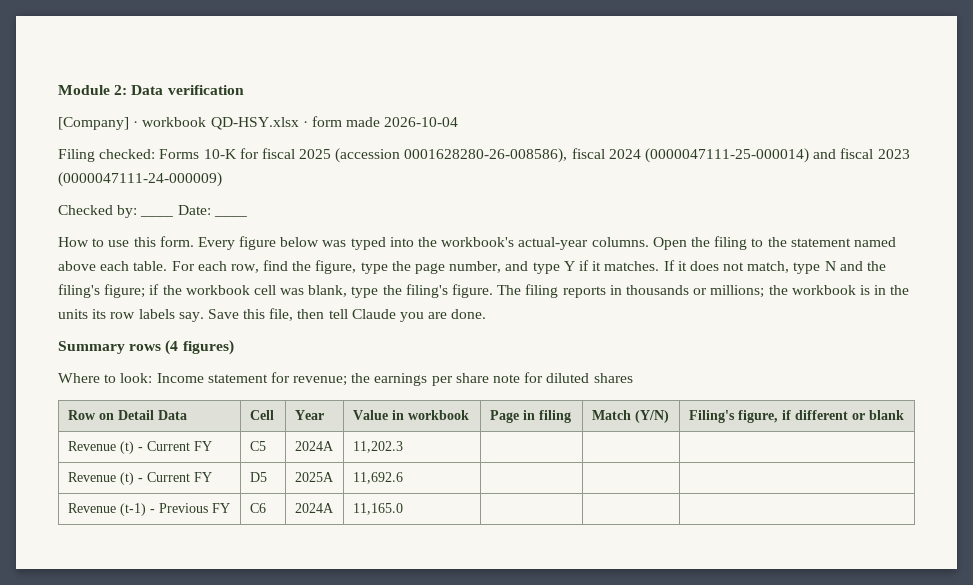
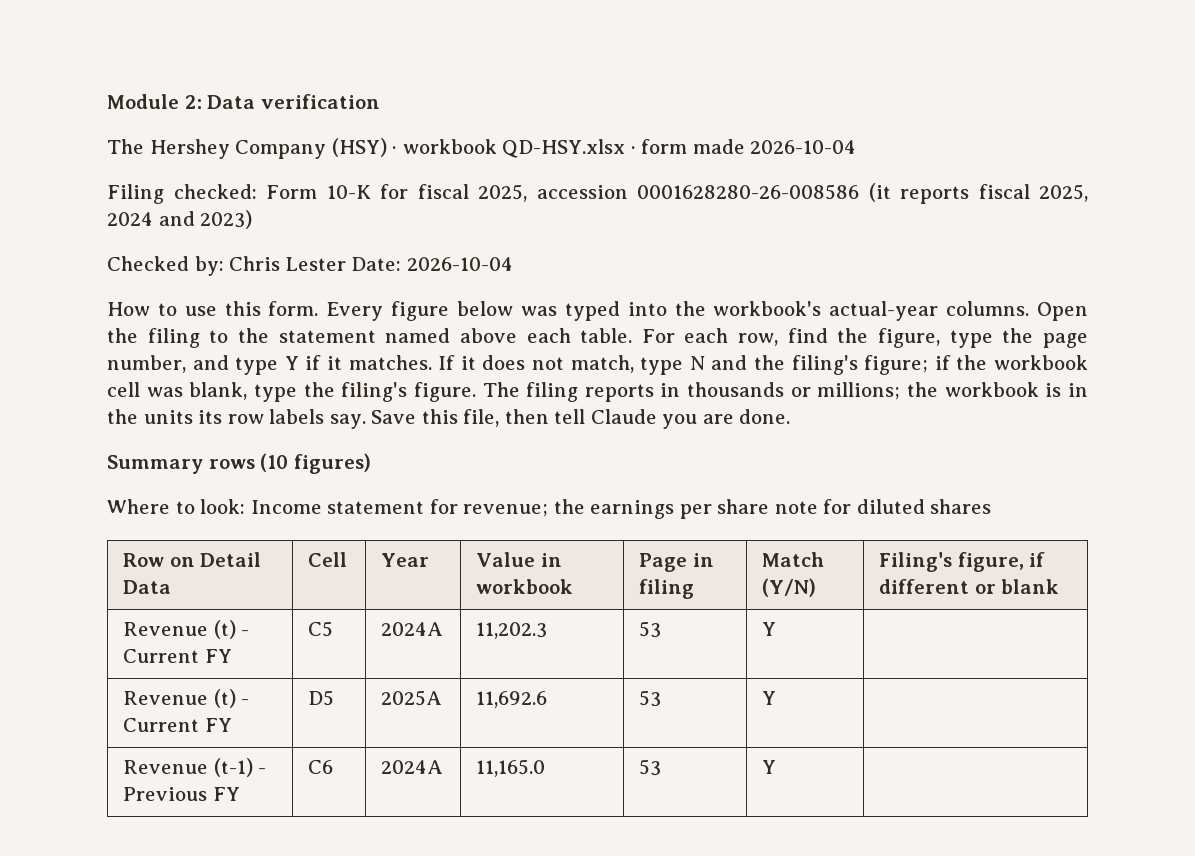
[58,117,129,130] [Company] -> [107,138,387,159] The Hershey Company (HSY)
[159,149,200,159] Forms -> [266,185,317,199] Form
[299,148,910,163] [58,172,222,187] [58,205,174,218] [177,205,211,215] [213,215,247,217] 2025 (accession 0001628280-26-008586), fiscal 2024 (0000047111-25-000014) and fiscal 2023 (0000047111-24-000009) // Checked by: ____ Date: ____ -> [478,183,1088,204] [107,210,253,229] [107,256,513,276] 2025, accession 0001628280-26-008586 (it reports fiscal 2025, 2024 and 2023) // Checked by: Chris Lester Date: 2026-10-04
[165,340,179,355] (4 -> [260,453,289,472] (10
(403, 447) | -> [639,621,662,638] [762,622,777,636] 53 | Y
(403, 478) | -> [639,690,662,707] [762,691,777,705] 53 | Y
(403, 509) | -> [639,759,662,776] [762,760,777,774] 53 | Y

